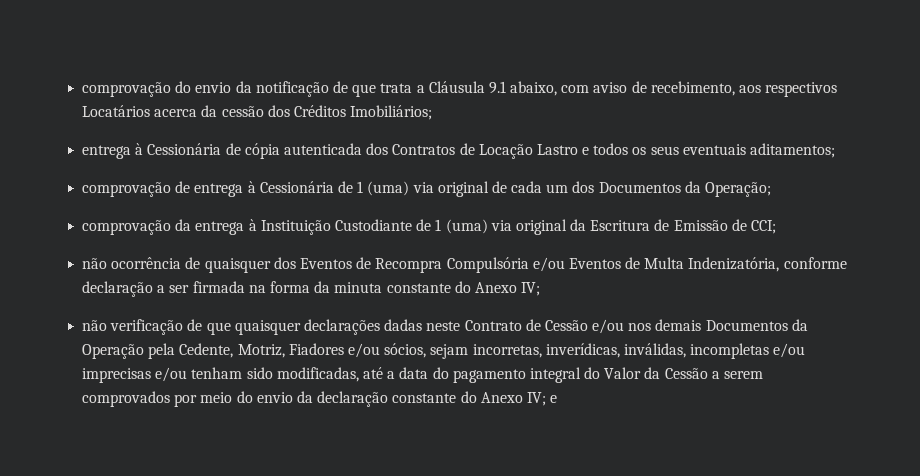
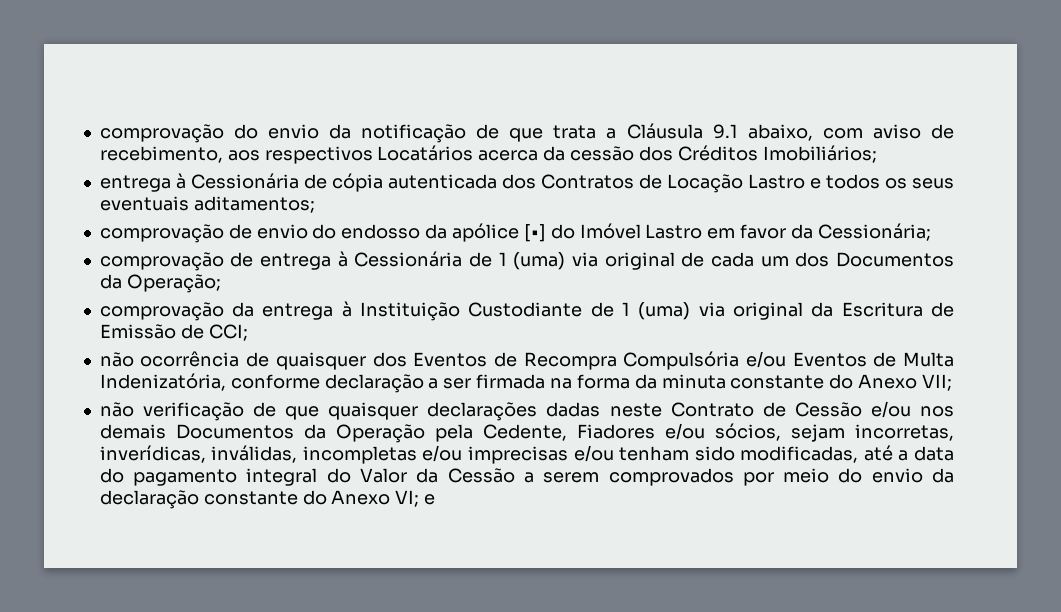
(836, 150) none -> [99,223,931,243] // comprovação de envio do endosso da apólice [•] do Imóvel Lastro em favor da Cessionária;
[521,282,541,296] IV; -> [921,374,952,391] VII;
[237,344,285,358] Motriz, -> (567, 432) none
[526,392,546,406] IV; -> [395,490,420,507] VI;

